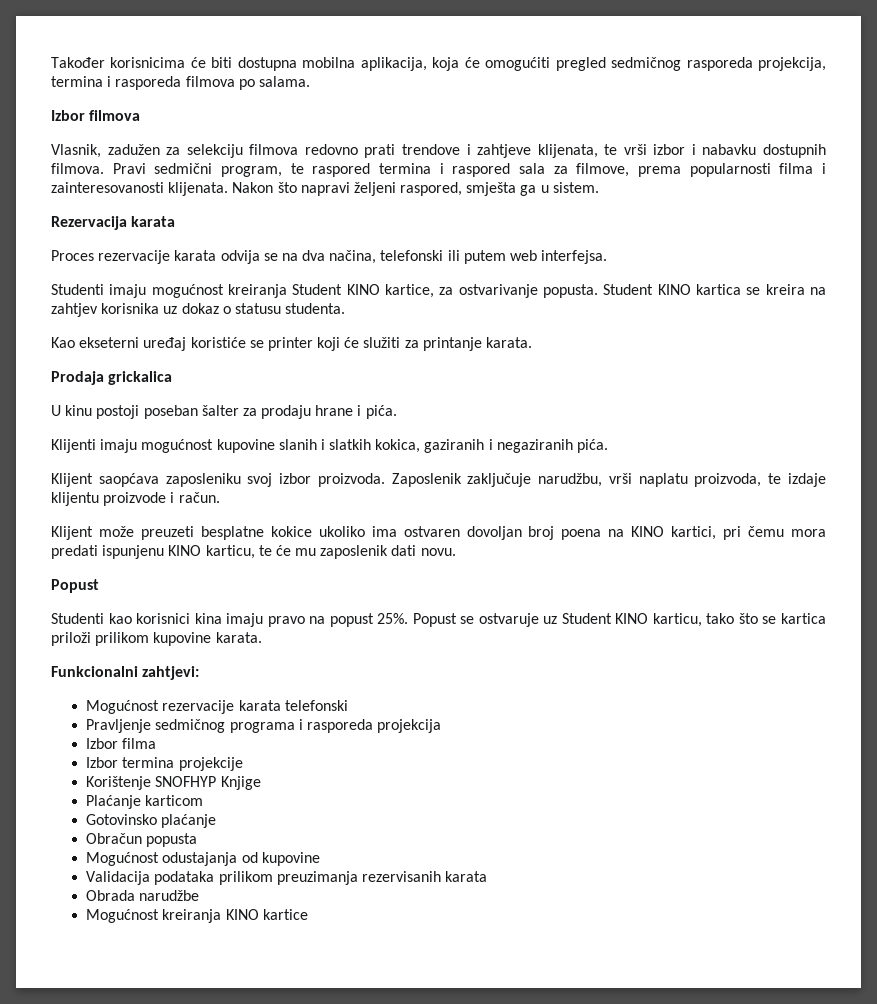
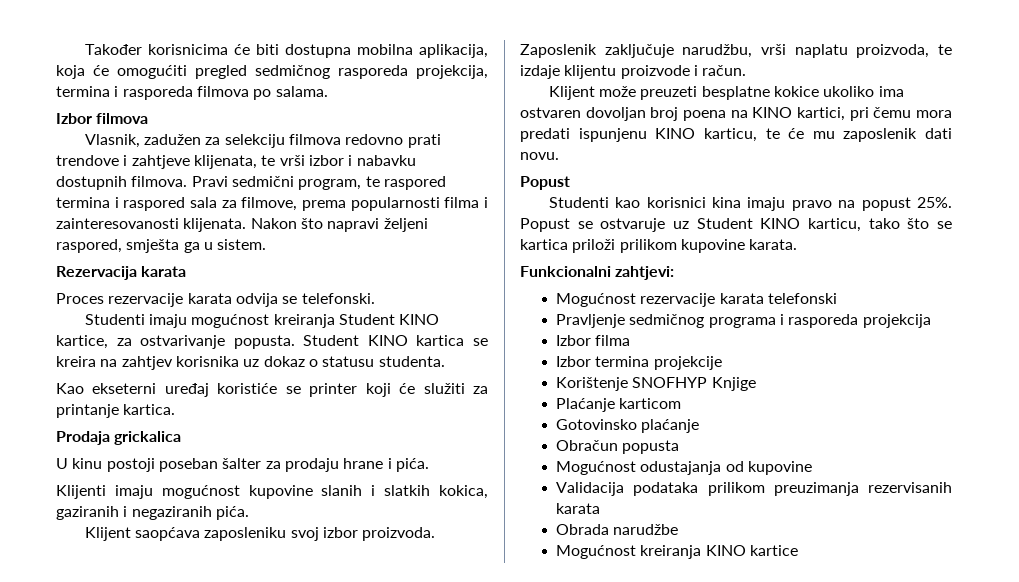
[281,250,608,264] na dva načina, telefonski ili putem web interfejsa. -> [301,293,375,304] telefonski.
[486,337,533,348] karata. -> [123,404,176,415] kartica.

